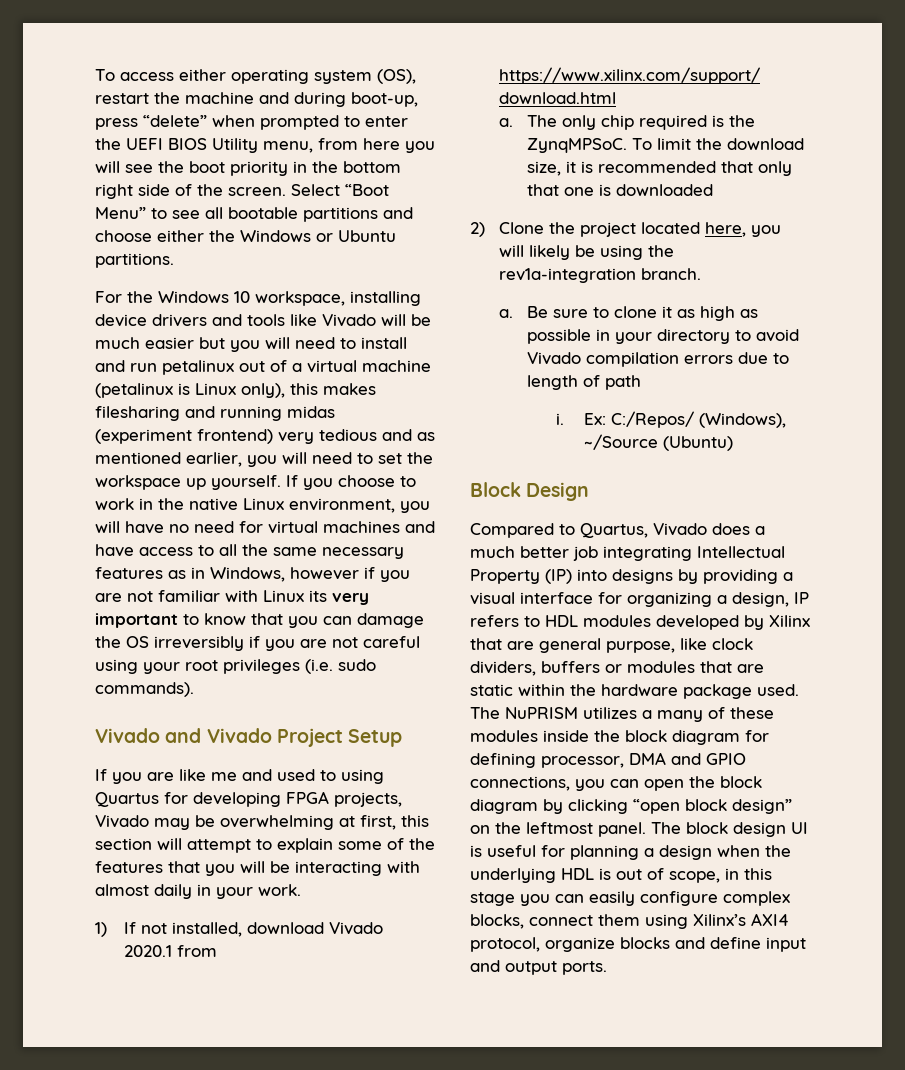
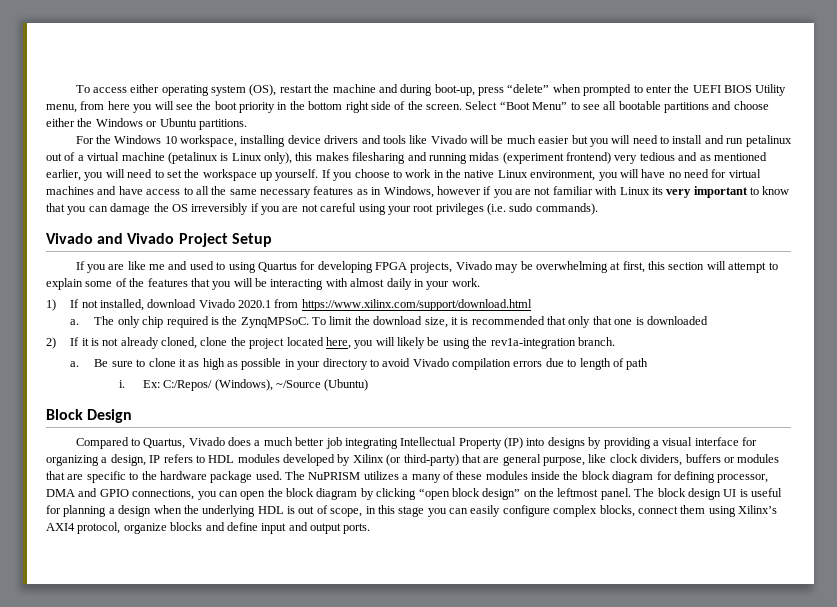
[498,222,544,234] Clone -> [70,337,228,349] If it is not already cloned, clone
(810, 621) none -> [386,454,459,466] (or third-party)
[470,684,565,696] static within -> [86,471,139,483] specific to

